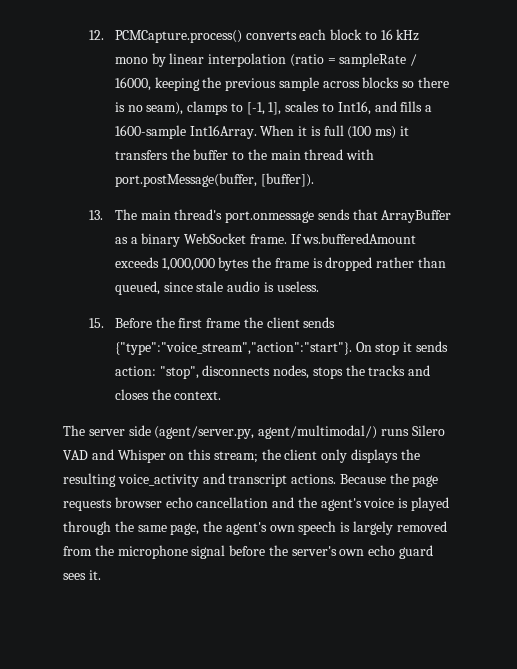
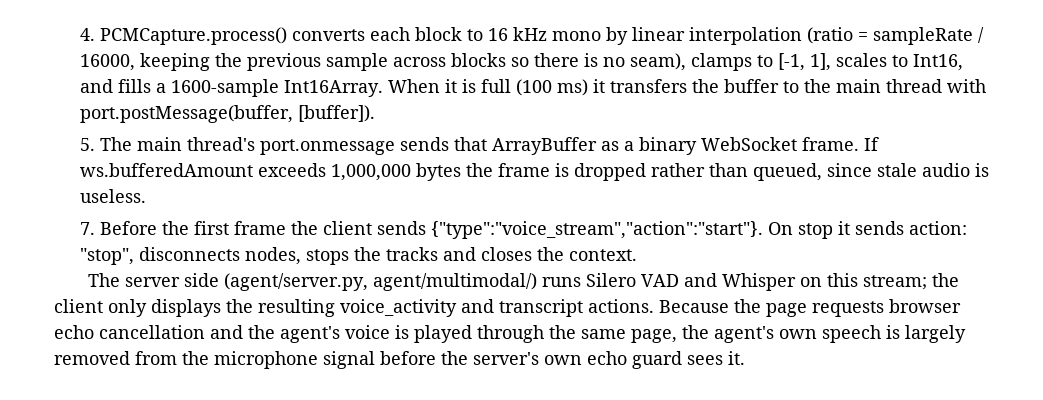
[88,30,104,40] 12. -> [79,28,95,41] 4.
[88,210,103,220] 13. -> [79,138,95,151] 5.
[88,318,104,328] 15. -> [79,222,95,235] 7.

